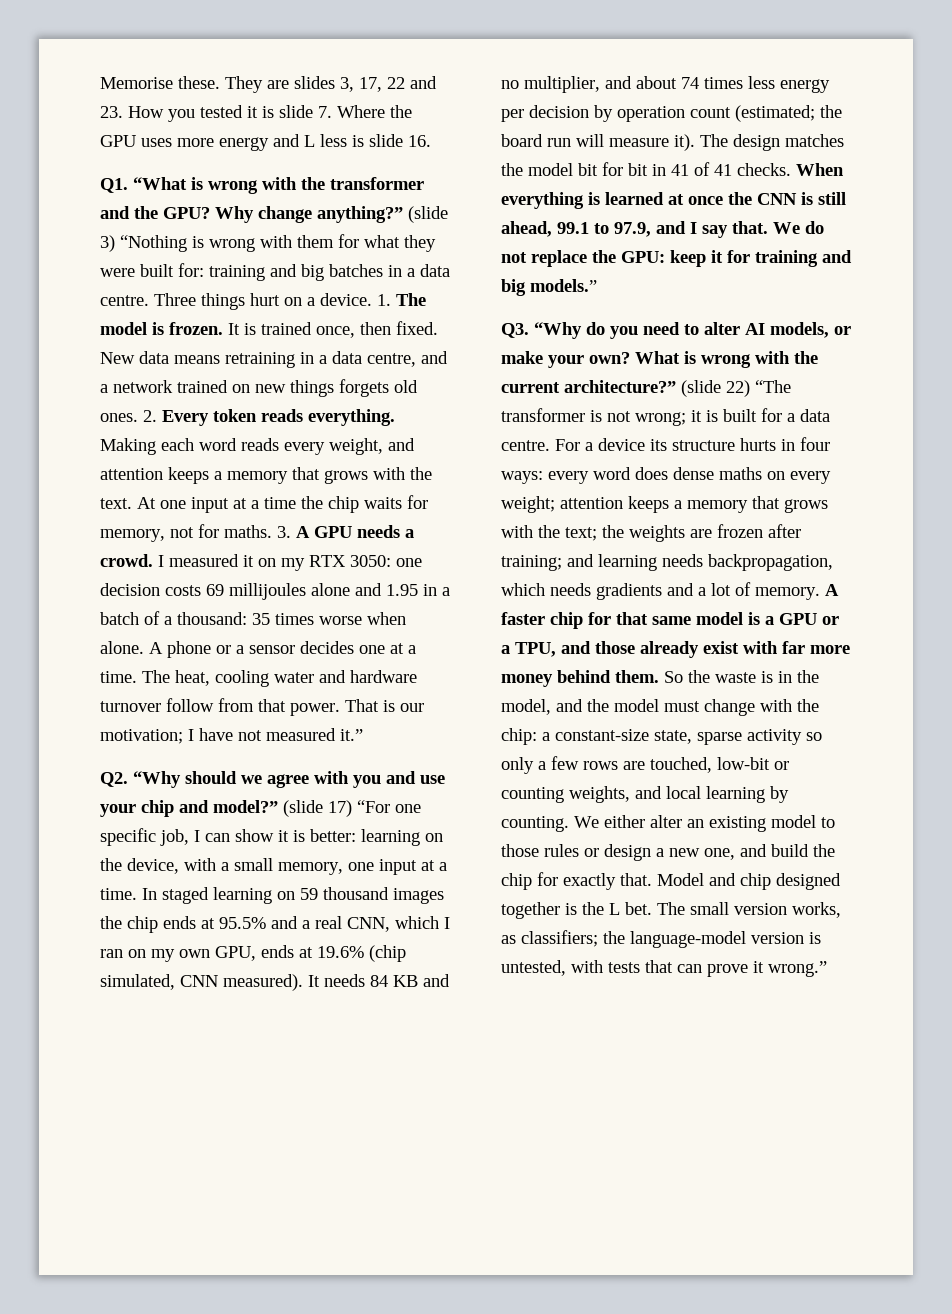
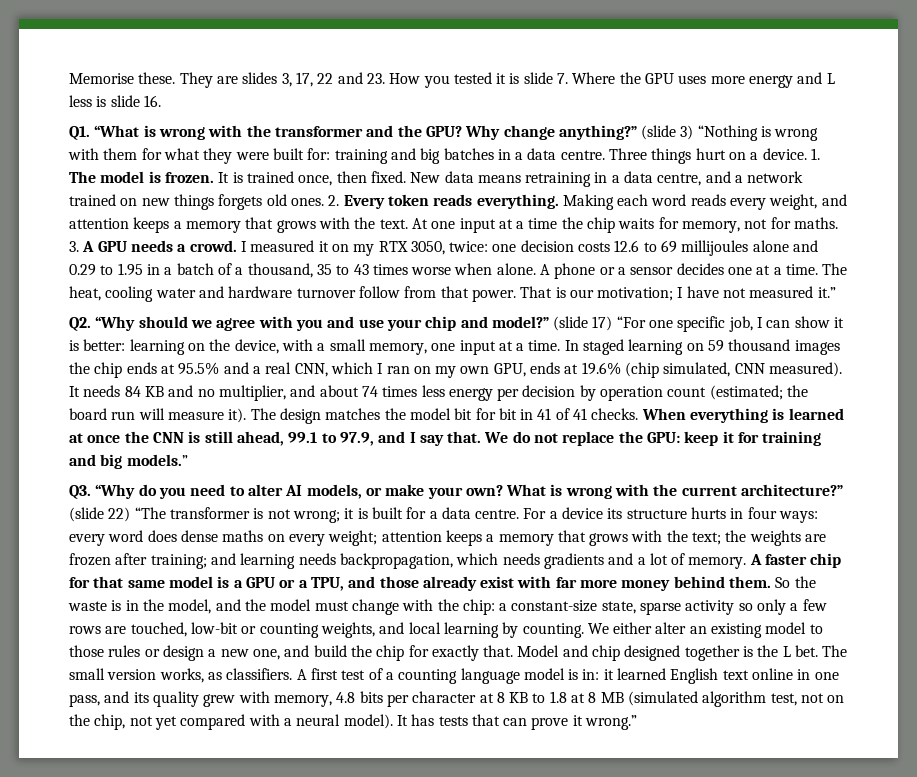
[350,555,391,567] 3050: -> [410,241,489,255] 3050, twice:
(201, 590) none -> [614,240,657,252] 12.6 to
(382, 589) none -> [69,264,114,276] 0.29 to
[177,612,270,625] thousand: 35 -> [247,263,369,278] thousand, 35 to 43
[521,930,821,948] [501,960,603,976] classifiers; the language-model version is untested, with -> [226,668,839,684] [69,691,845,707] [69,714,435,730] classifiers. A first test of a counting language model is in: it learned English text online in one pass, and its quality grew with memory, 4.8 bits per character at 8 KB to 1.8 at 8 MB (simulated algorithm test, not on the chip, not yet compared with a neural model). It has

